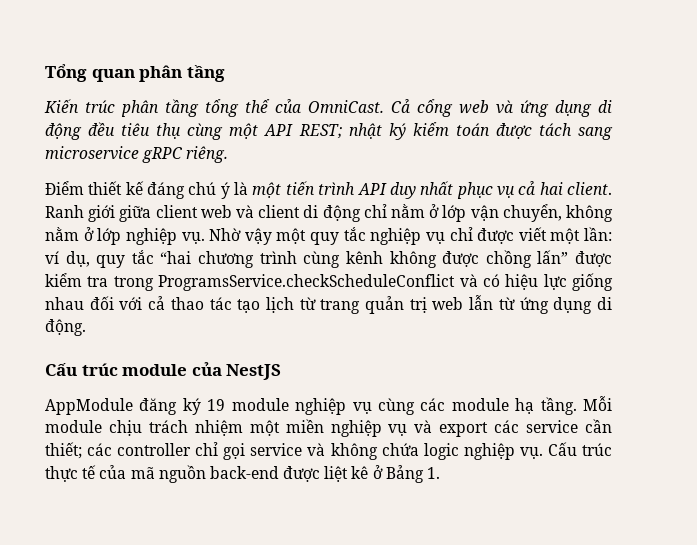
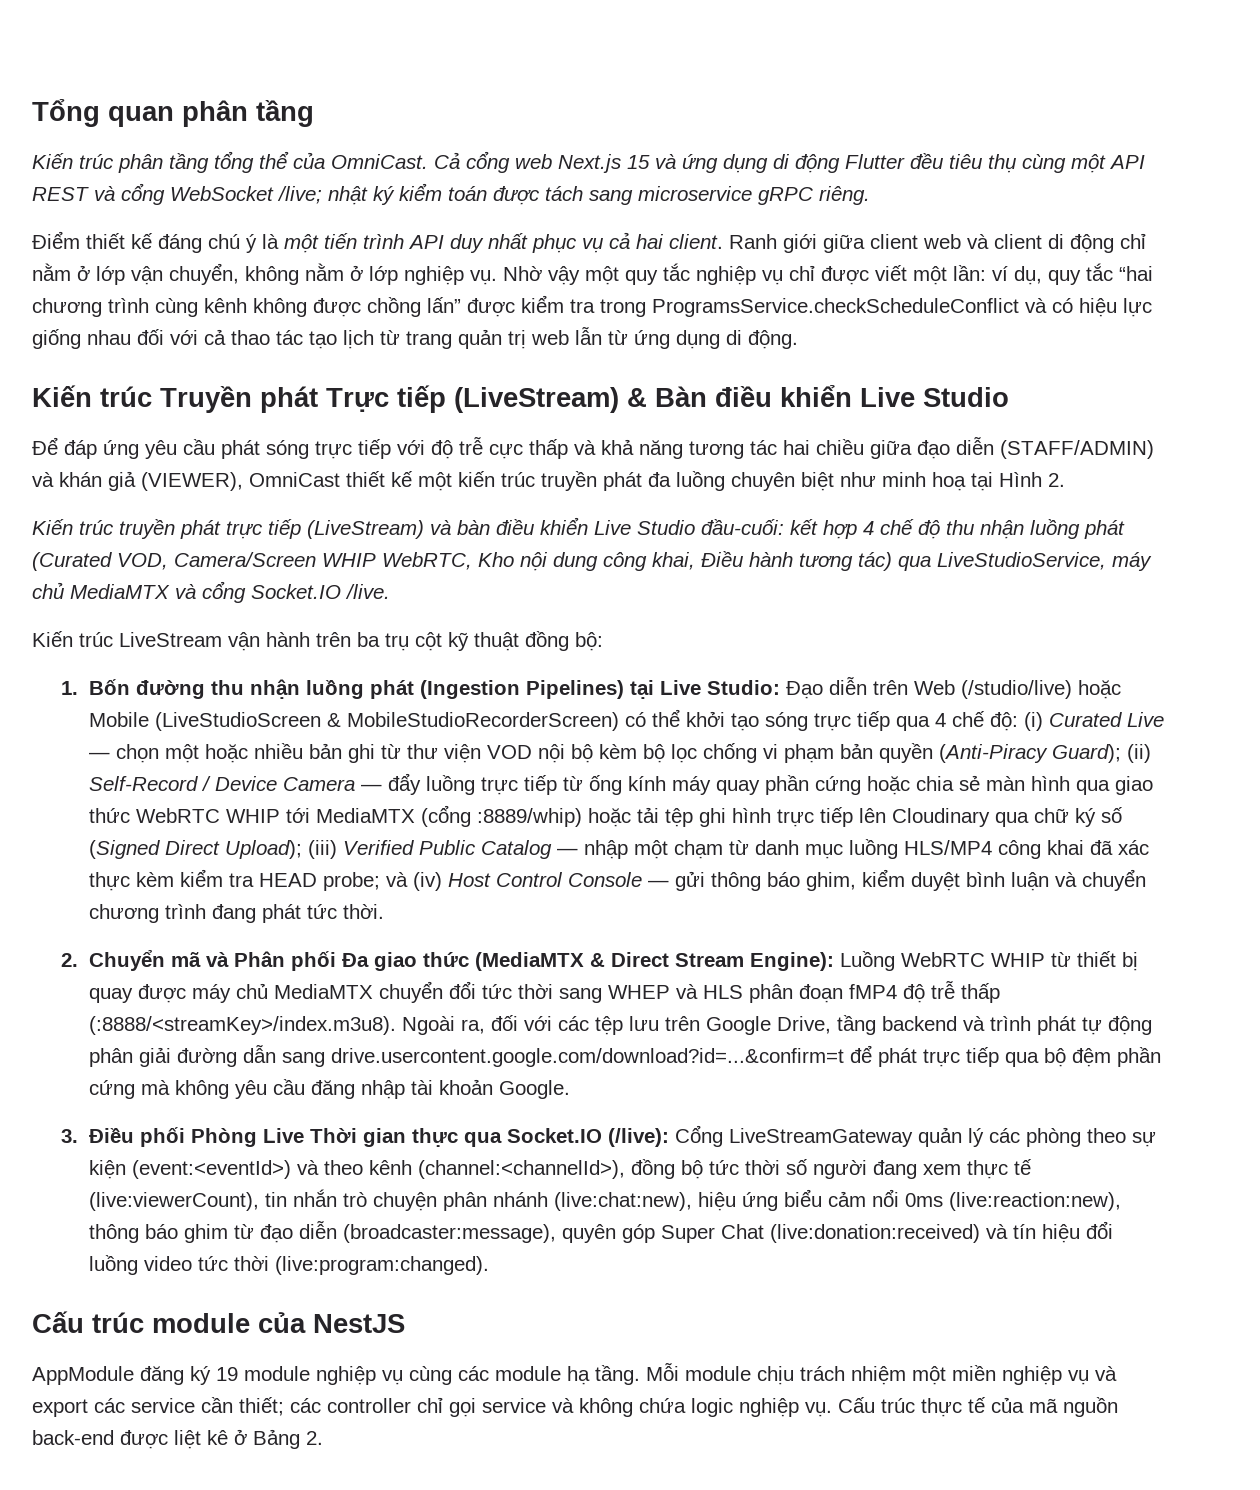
(489, 107) none -> [558,154,650,173] Next.js 15
(82, 131) none -> [845,154,905,169] Flutter
[298,124,342,139] REST; -> [32,183,322,205] REST và cổng WebSocket /live;
(86, 327) none -> [32,385,1009,413] [32,437,1154,459] [32,471,1065,491] [32,517,1125,539] [32,551,1152,571] [32,581,390,603] [32,631,603,651] [60,677,1122,699] [89,709,1165,731] [89,743,1152,763] [89,773,1154,795] [89,805,1123,827] [89,839,1150,859] [89,869,1147,891] [89,904,385,923] [60,950,1139,971] [89,981,1001,1003] [89,1015,1153,1035] [89,1045,1162,1067] [89,1079,571,1099] [60,1125,1157,1147] [89,1159,1033,1179] [89,1189,1122,1211] [89,1221,1114,1243] [89,1255,490,1275] // Kiến trúc Truyền phát Trực tiếp (LiveStream) & Bàn điều khiển Live Studio // Để đáp ứng yêu cầu phát sóng trực tiếp với độ trễ cực thấp và khả năng tương tác hai chiều giữa đạo diễn (STAFF/ADMIN) và khán giả (VIEWER), OmniCast thiết kế một kiến trúc truyền phát đa luồng chuyên biệt như minh hoạ tại Hình 2. // Kiến trúc truyền phát trực tiếp (LiveStream) và bàn điều khiển Live Studio đầu-cuối: kết hợp 4 chế độ thu nhận luồng phát (Curated VOD, Camera/Screen WHIP WebRTC, Kho nội dung công khai, Điều hành tương tác) qua LiveStudioService, máy chủ MediaMTX và cổng Socket.IO /live. // Kiến trúc LiveStream vận hành trên ba trụ cột kỹ thuật đồng bộ: // 1. Bốn đường thu nhận luồng phát (Ingestion Pipelines) tại Live Studio: Đạo diễn trên Web (/studio/live) hoặc Mobile (LiveStudioScreen & MobileStudioRecorderScreen) có thể khởi tạo sóng trực tiếp qua 4 chế độ: (i) Curated Live — chọn một hoặc nhiều bản ghi từ thư viện VOD nội bộ kèm bộ lọc chống vi phạm bản quyền (Anti-Piracy Guard); (ii) Self-Record / Device Camera — đẩy luồng trực tiếp từ ống kính máy quay phần cứng hoặc chia sẻ màn hình qua giao thức WebRTC WHIP tới MediaMTX (cổng :8889/whip) hoặc tải tệp ghi hình trực tiếp lên Cloudinary qua chữ ký số (Signed Direct Upload); (iii) Verified Public Catalog — nhập một chạm từ danh mục luồng HLS/MP4 công khai đã xác thực kèm kiểm tra HEAD probe; và (iv) Host Control Console — gửi thông báo ghim, kiểm duyệt bình luận và chuyển chương trình đang phát tức thời. // 2. Chuyển mã và Phân phối Đa giao thức (MediaMTX & Direct Stream Engine): Luồng WebRTC WHIP từ thiết bị quay được máy chủ MediaMTX chuyển đổi tức thời sang WHEP và HLS phân đoạn fMP4 độ trễ thấp (:8888/<streamKey>/index.m3u8). Ngoài ra, đối với các tệp lưu trên Google Drive, tầng backend và trình phát tự động phân giải đường dẫn sang drive.usercontent.google.com/download?id=...&confirm=t để phát trực tiếp qua bộ đệm phần cứng mà không yêu cầu đăng nhập tài khoản Google. // 3. Điều phối Phòng Live Thời gian thực qua Socket.IO (/live): Cổng LiveStreamGateway quản lý các phòng theo sự kiện (event:<eventId>) và theo kênh (channel:<channelId>), đồng bộ tức thời số người đang xem thực tế (live:viewerCount), tin nhắn trò chuyện phân nhánh (live:chat:new), hiệu ứng biểu cảm nổi 0ms (live:reaction:new), thông báo ghim từ đạo diễn (broadcaster:message), quyên góp Super Chat (live:donation:received) và tín hiệu đổi luồng video tức thời (live:program:changed).
[427,467,441,479] 1. -> [306,1431,323,1445] 2.

